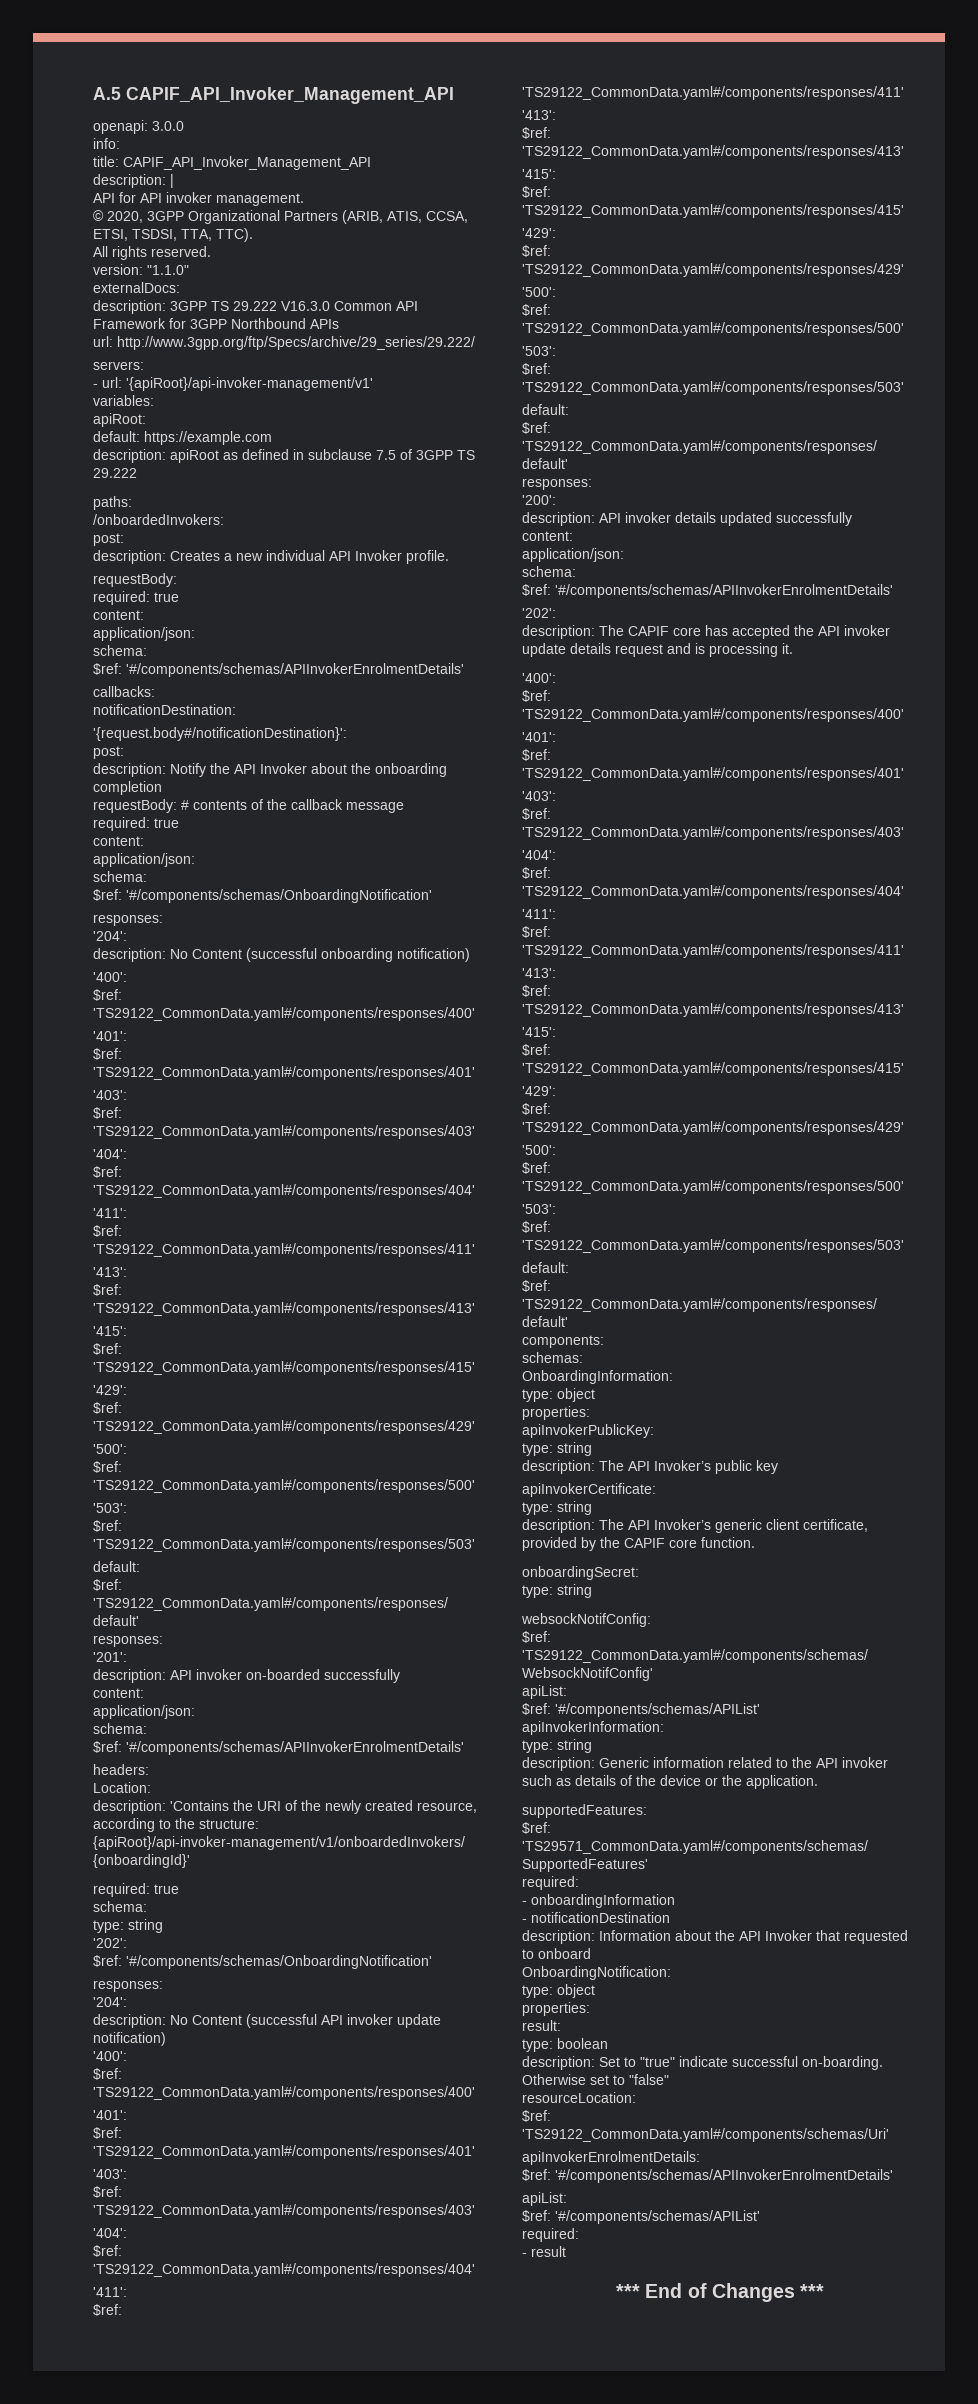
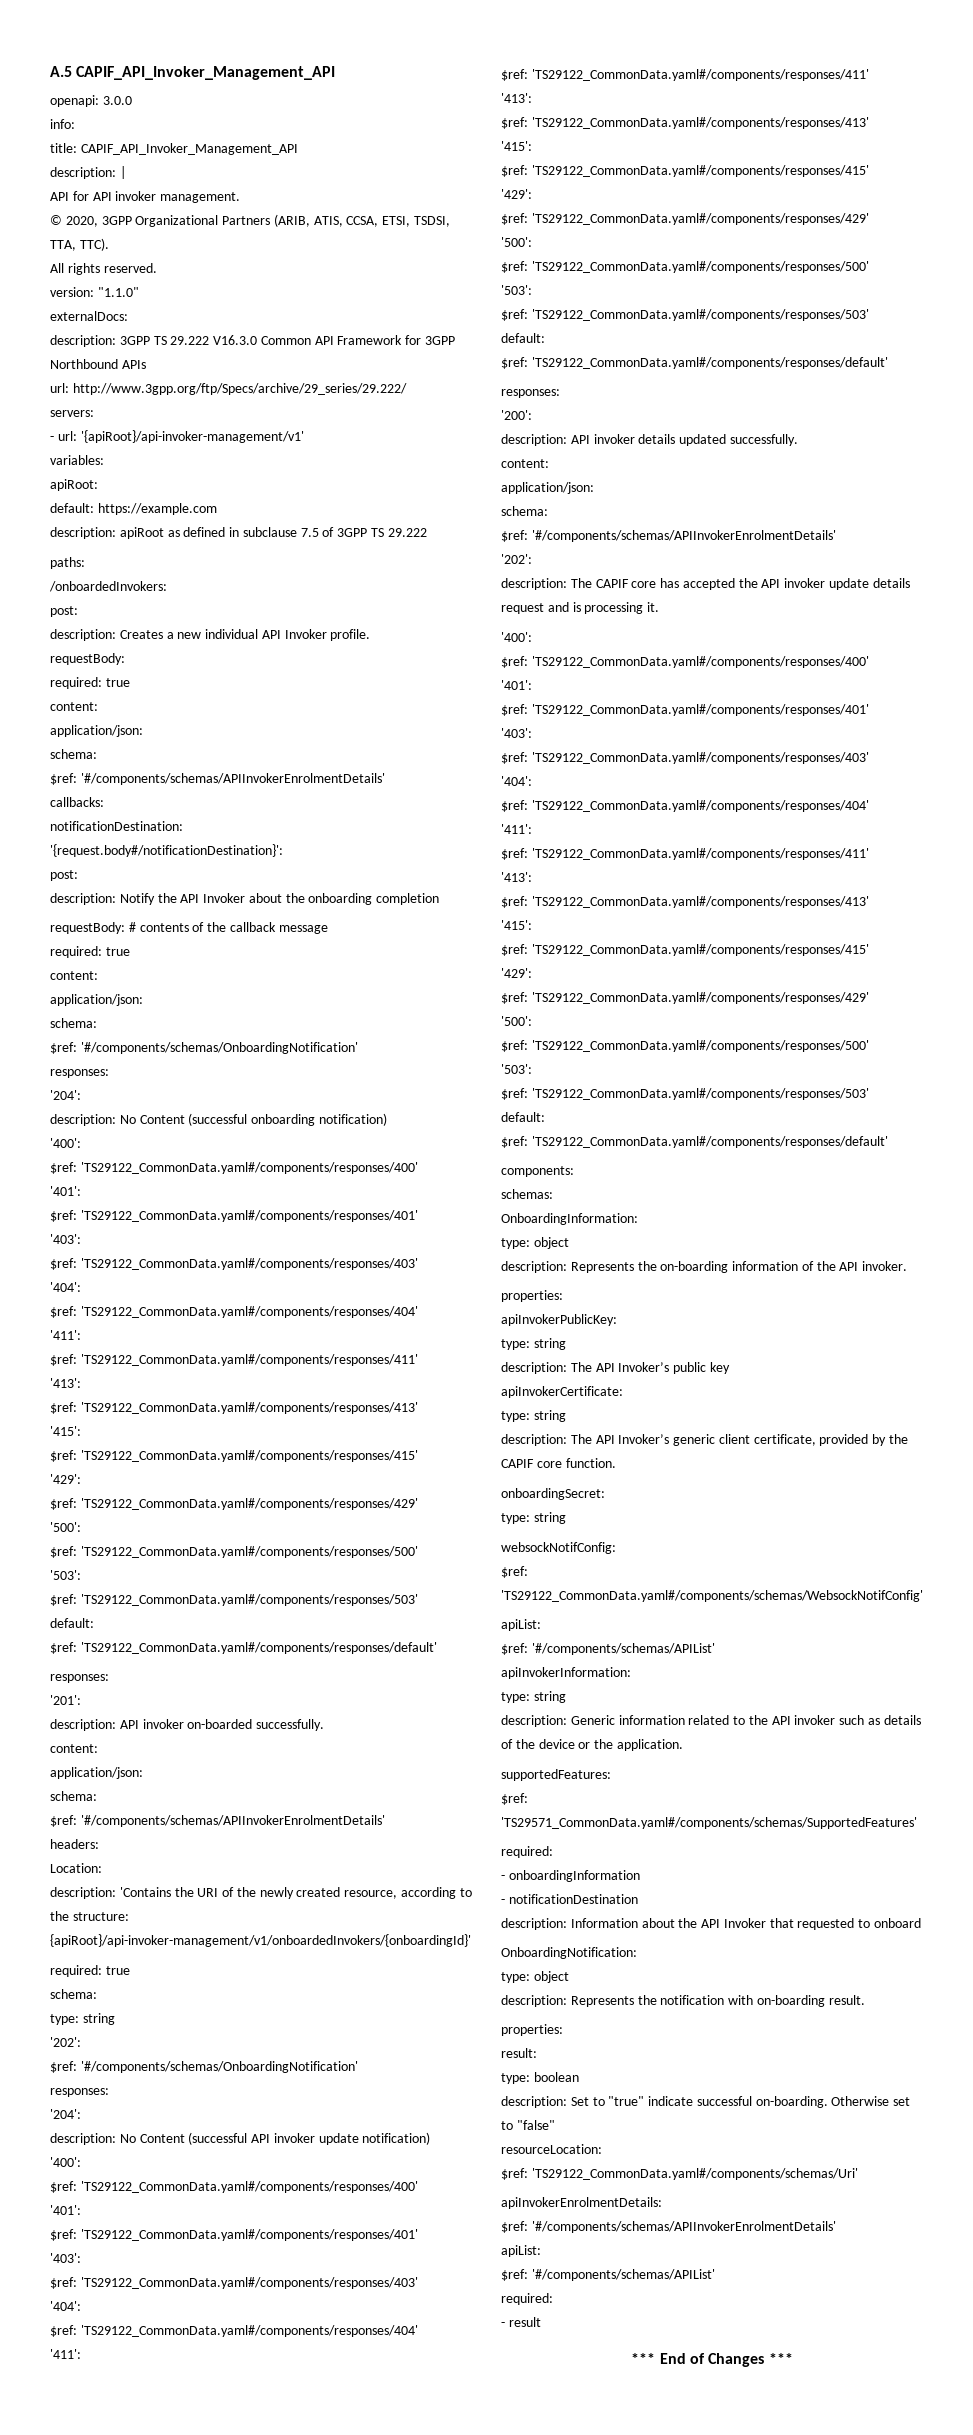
[324,1669,400,1683] successfully -> [256,1719,325,1731] successfully.
[776,512,852,526] successfully -> [729,434,798,446] successfully.
(595, 1395) none -> [501,1261,908,1273] // description: Represents the on-boarding information of the API invoker.
(595, 1991) none -> [501,1995,865,2007] // description: Represents the notification with on-boarding result.

